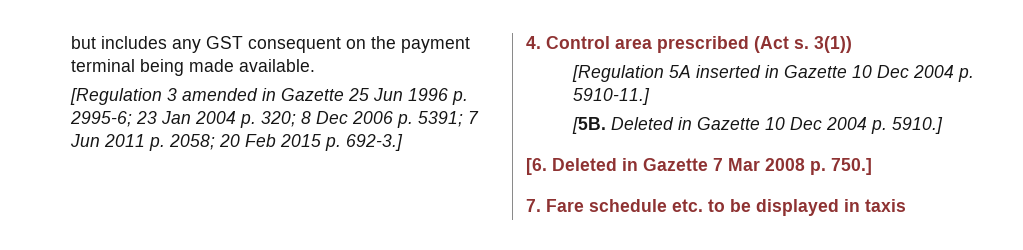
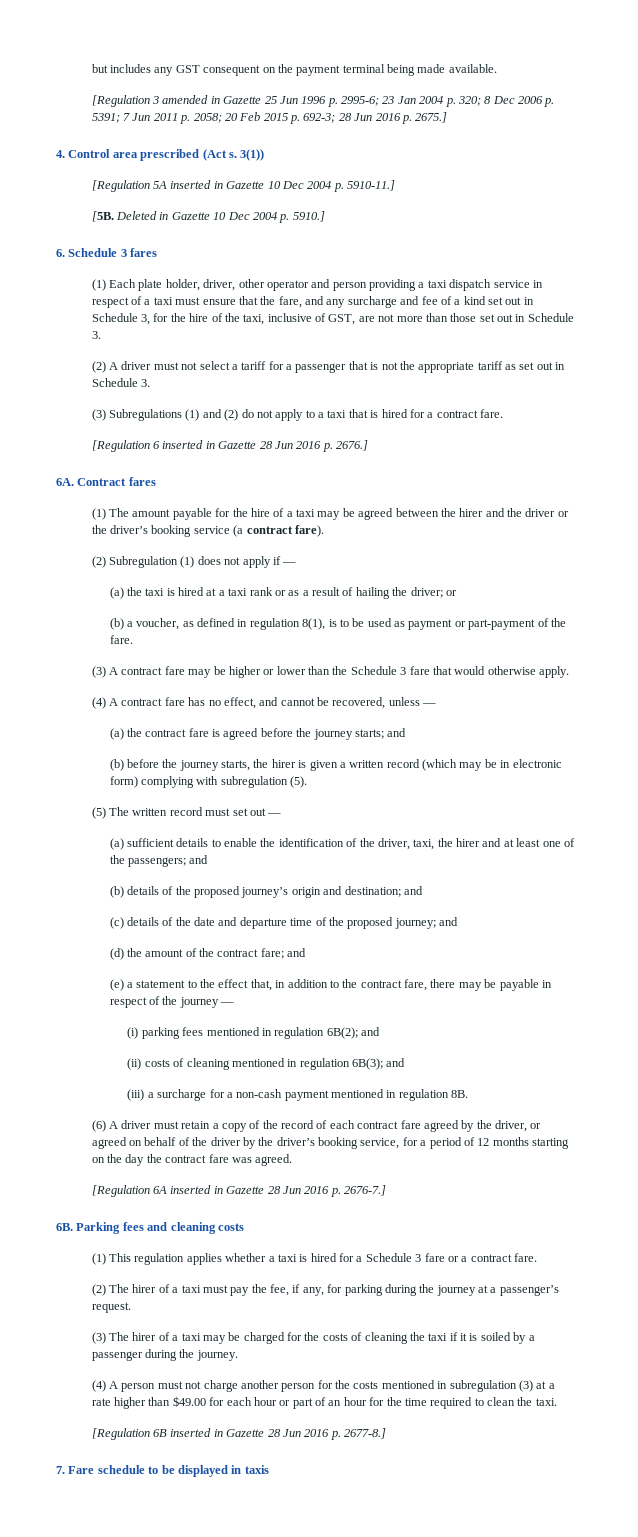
[346,134,404,151] 692-3.] -> [303,112,448,124] 692-3; 28 Jun 2016 p. 2675.]
[526,158,872,175] [6. Deleted in Gazette 7 Mar 2008 p. 750.] -> [56,248,158,257] [91,279,543,291] [91,296,534,308] [91,313,574,325] [91,331,101,339] [91,361,566,373] [91,378,151,387] [91,409,504,421] [91,440,369,452] [56,477,156,486] [91,508,569,520] [91,525,324,537] [91,556,297,568] [109,587,457,599] [109,618,566,630] [109,635,133,644] [91,666,570,678] [91,697,437,709] [109,728,407,740] [109,759,562,771] [109,776,308,788] [91,807,282,819] [109,838,575,850] [109,855,209,867] [109,886,423,898] [109,917,459,929] [109,948,307,960] [109,979,552,991] [109,996,235,1008] [127,1027,381,1039] [127,1058,406,1070] [127,1089,469,1101] [91,1120,542,1132] [91,1137,570,1149] [91,1154,293,1166] [91,1185,387,1197] [56,1222,244,1234] [91,1253,538,1265] [91,1284,559,1296] [91,1302,131,1313] [91,1332,535,1344] [91,1349,238,1361] [91,1380,555,1392] [91,1396,557,1409] [91,1428,387,1440] 6. Schedule 3 fares // (1) Each plate holder, driver, other operator and person providing a taxi dispatch service in respect of a taxi must ensure that the fare, and any surcharge and fee of a kind set out in Schedule 3, for the hire of the taxi, inclusive of GST, are not more than those set out in Schedule 3. // (2) A driver must not select a tariff for a passenger that is not the appropriate tariff as set out in Schedule 3. // (3) Subregulations (1) and (2) do not apply to a taxi that is hired for a contract fare. // [Regulation 6 inserted in Gazette 28 Jun 2016 p. 2676.] // 6A. Contract fares // (1) The amount payable for the hire of a taxi may be agreed between the hirer and the driver or the driver’s booking service (a contract fare). // (2) Subregulation (1) does not apply if — // (a) the taxi is hired at a taxi rank or as a result of hailing the driver; or // (b) a voucher, as defined in regulation 8(1), is to be used as payment or part-payment of the fare. // (3) A contract fare may be higher or lower than the Schedule 3 fare that would otherwise apply. // (4) A contract fare has no effect, and cannot be recovered, unless — // (a) the contract fare is agreed before the journey starts; and // (b) before the journey starts, the hirer is given a written record (which may be in electronic form) complying with subregulation (5). // (5) The written record must set out — // (a) sufficient details to enable the identification of the driver, taxi, the hirer and at least one of the passengers; and // (b) details of the proposed journey’s origin and destination; and // (c) details of the date and departure time of the proposed journey; and // (d) the amount of the contract fare; and // (e) a statement to the effect that, in addition to the contract fare, there may be payable in respect of the journey — // (i) parking fees mentioned in regulation 6B(2); and // (ii) costs of cleaning mentioned in regulation 6B(3); and // (iii) a surcharge for a non-cash payment mentioned in regulation 8B. // (6) A driver must retain a copy of the record of each contract fare agreed by the driver, or agreed on behalf of the driver by the driver’s booking service, for a period of 12 months starting on the day the contract fare was agreed. // [Regulation 6A inserted in Gazette 28 Jun 2016 p. 2676-7.] // 6B. Parking fees and cleaning costs // (1) This regulation applies whether a taxi is hired for a Schedule 3 fare or a contract fare. // (2) The hirer of a taxi must pay the fee, if any, for parking during the journey at a passenger’s request. // (3) The hirer of a taxi may be charged for the costs of cleaning the taxi if it is soiled by a passenger during the journey. // (4) A person must not charge another person for the costs mentioned in subregulation (3) at a rate higher than $49.00 for each hour or part of an hour for the time required to clean the taxi. // [Regulation 6B inserted in Gazette 28 Jun 2016 p. 2677-8.]
[672,199,703,212] etc. -> (145, 1469) none

